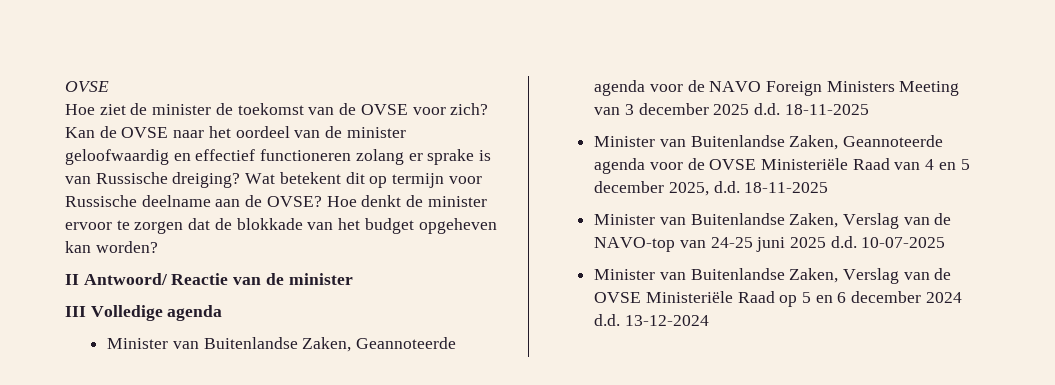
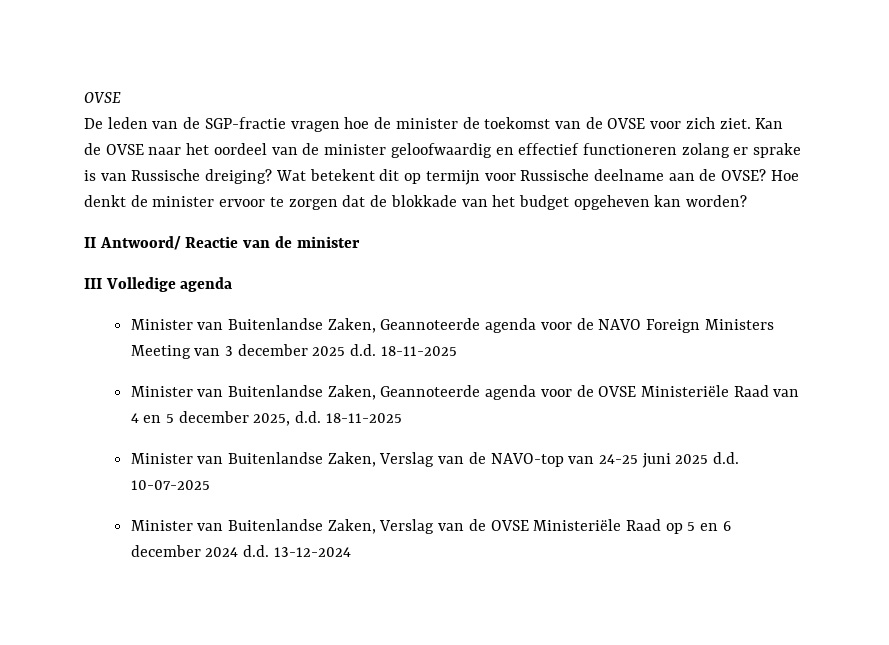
[65,104,126,115] Hoe ziet -> [84,117,370,132] De leden van de SGP-fractie vragen hoe
[450,103,489,115] zich? -> [685,117,751,129] zich ziet.

